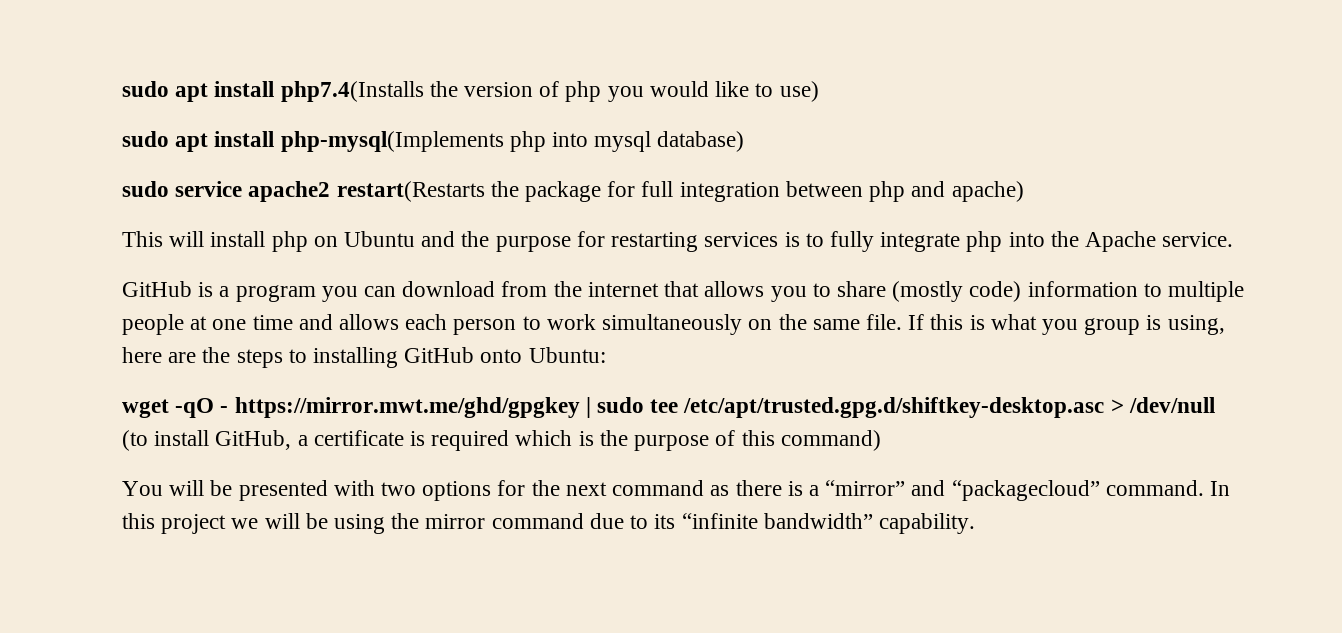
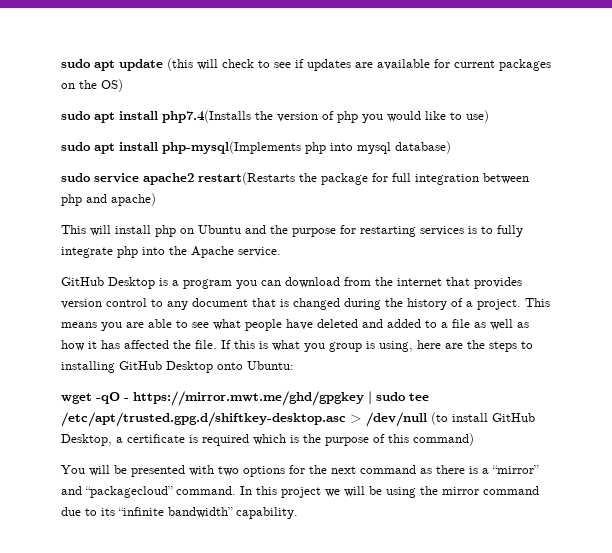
[122,81,209,102] sudo apt -> [61,58,551,71] [61,79,123,92] [61,111,115,123] sudo apt update (this will check to see if updates are available for current packages on the OS) // sudo apt
(192, 289) none -> [108,277,155,289] Desktop
[704,281,1244,302] [122,314,860,335] allows you to share (mostly code) information to multiple people at one time and allows each person to work simultaneously on the same -> [474,277,522,289] [61,298,550,310] [61,319,529,331] [61,340,191,351] provides version control to any document that is changed during the history of a project. This means you are able to see what people have deleted and added to a file as well as how it has affected the
(475, 355) none -> [166,361,213,373] Desktop
[215,430,292,450] GitHub, -> [492,413,535,422] [61,434,112,446] GitHub Desktop,

